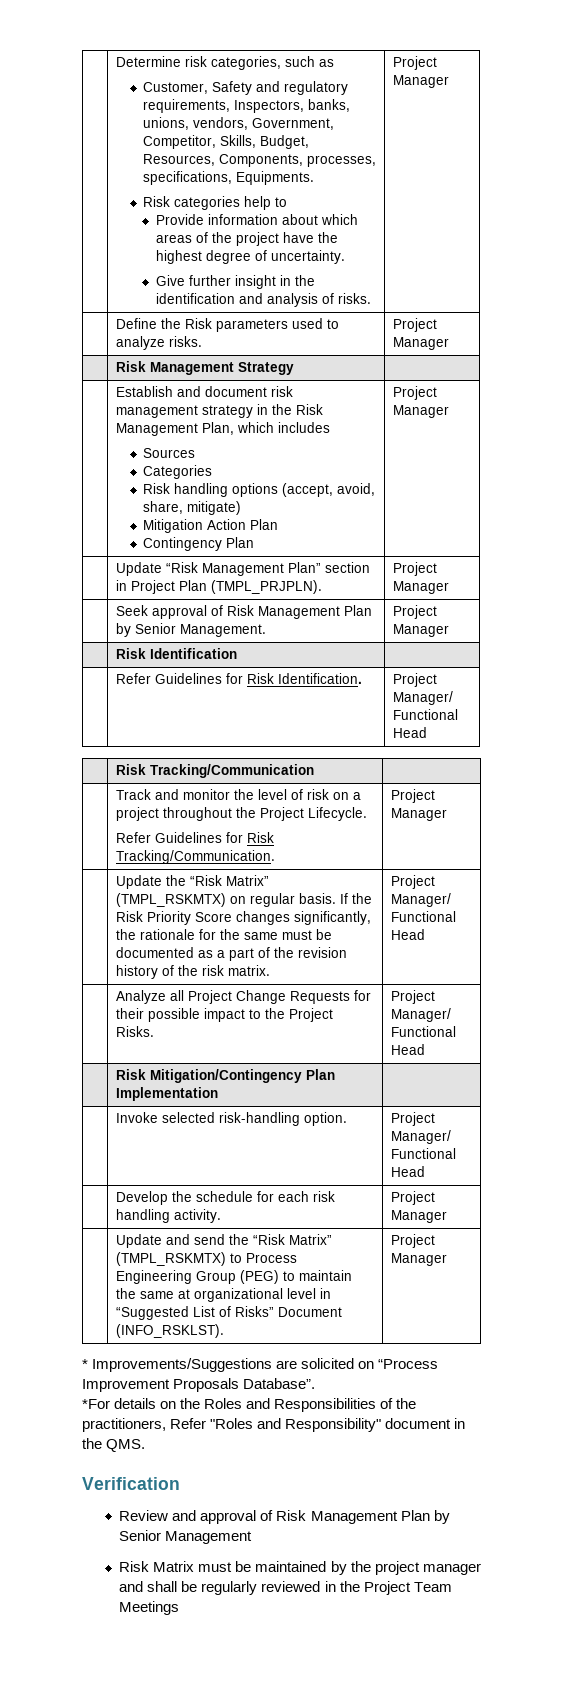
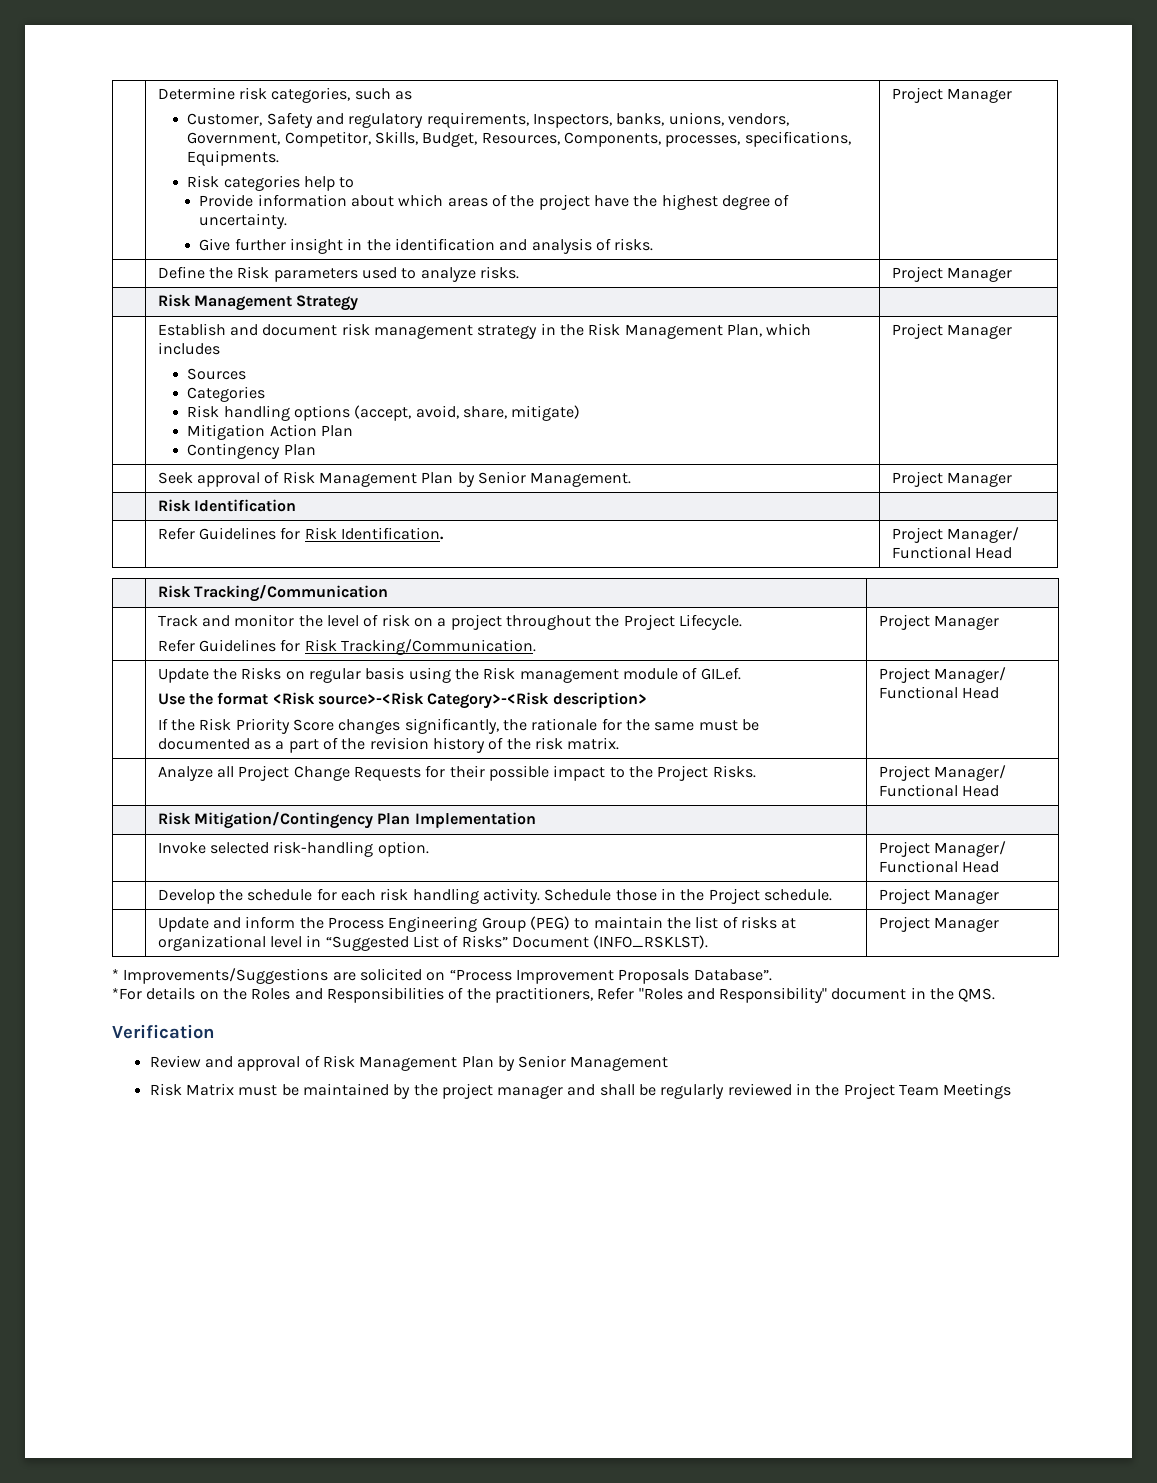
[115,562,370,576] [115,580,322,594] [392,562,437,576] [392,581,449,594] // | Update “Risk Management Plan” section in Project Plan (TMPL_PRJPLN). | Project Manager -> (1013, 331) none
[189,875,269,886] [115,893,336,907] “Risk Matrix” (TMPL_RSKMTX) on regular basis. -> [241,667,741,683] [157,692,647,709] Risks on regular basis using the Risk management module of GIL.ef. // Use the format <Risk source>-<Risk Category>-<Risk description> //
[390,1191,435,1205] [390,1210,447,1223] [115,1234,332,1248] [115,1252,242,1266] | Project Manager // | Update and send the “Risk Matrix” (TMPL_RSKMTX) to -> [544,888,832,904] [878,888,1000,904] [157,916,324,932] Schedule those in the Project schedule. | Project Manager // | Update and inform the
[139,1291,174,1299] same -> [695,916,777,929] list of risks

